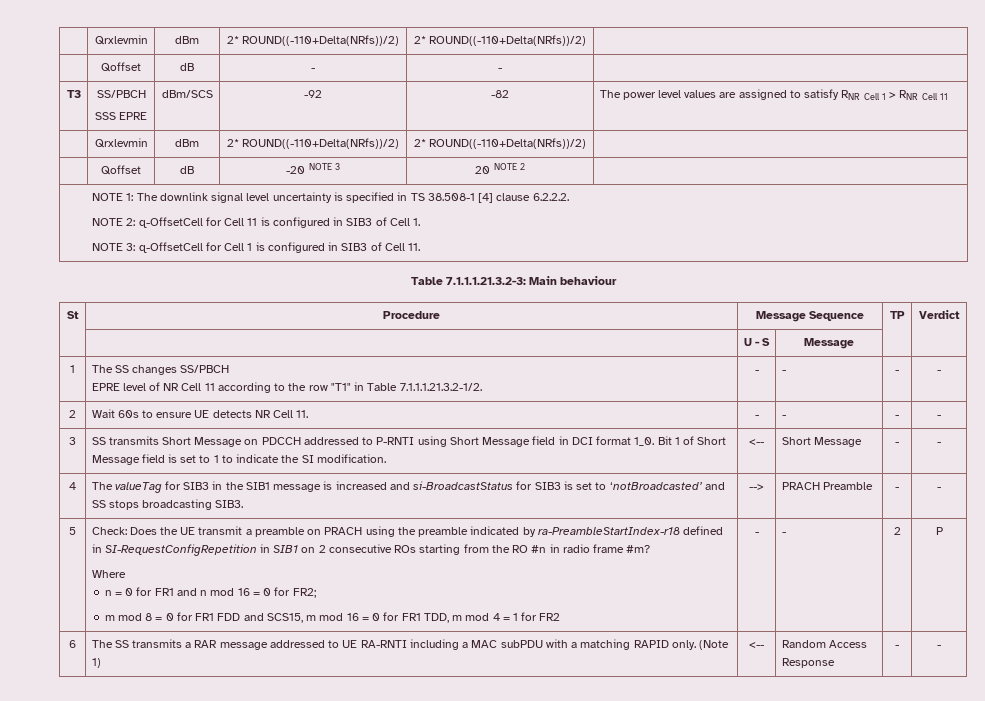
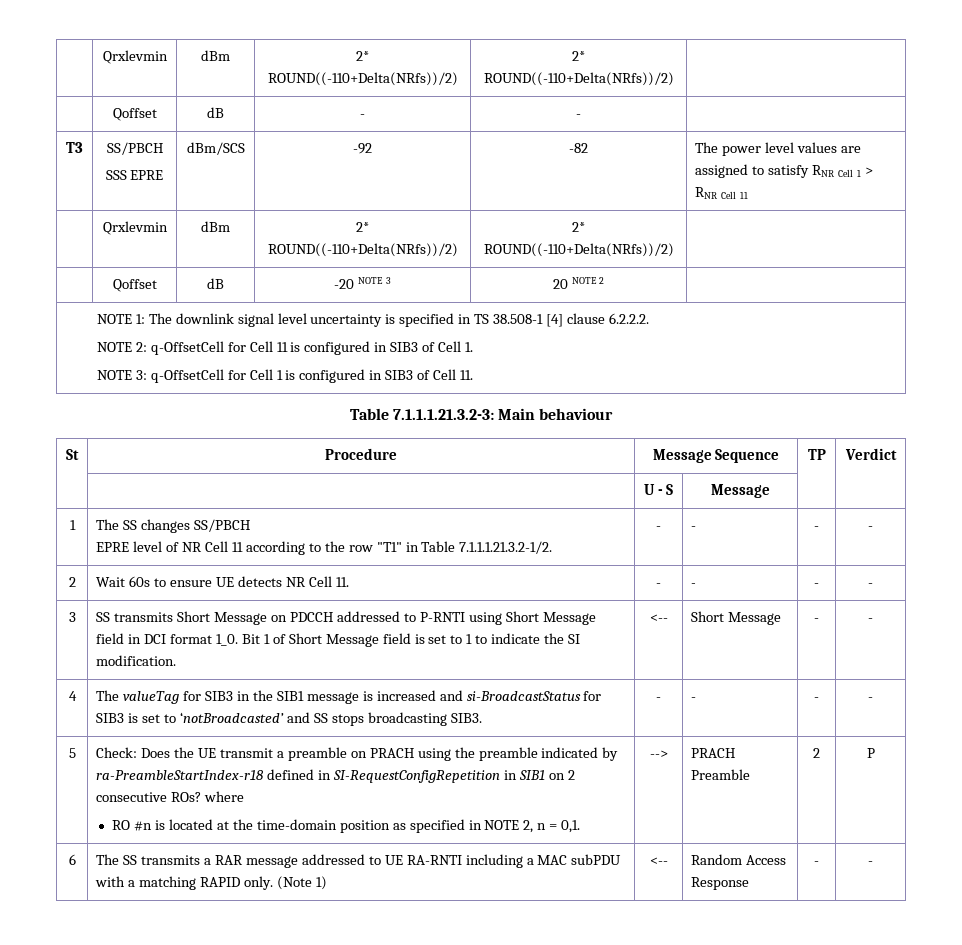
[749,484,764,490] [781,482,873,490] --> | PRACH Preamble -> [656,697,661,701] [691,697,697,701] - | -
[394,544,651,555] [91,570,126,578] [104,587,316,598] [104,612,561,623] [754,532,759,535] [781,532,786,535] ROs starting from the RO #n in radio frame #m? // Where // n = 0 for FR1 and n mod 16 = 0 for FR2; // m mod 8 = 0 for FR1 FDD and SCS15, m mod 16 = 0 for FR1 TDD, m mod 4 = 1 for FR2 | - | - -> [171,791,245,802] [112,819,581,833] [649,750,668,758] [691,748,736,758] [691,769,751,780] ROs? where // RO #n is located at the time-domain position as specified in NOTE 2, n = 0,1. | --> | PRACH Preamble

